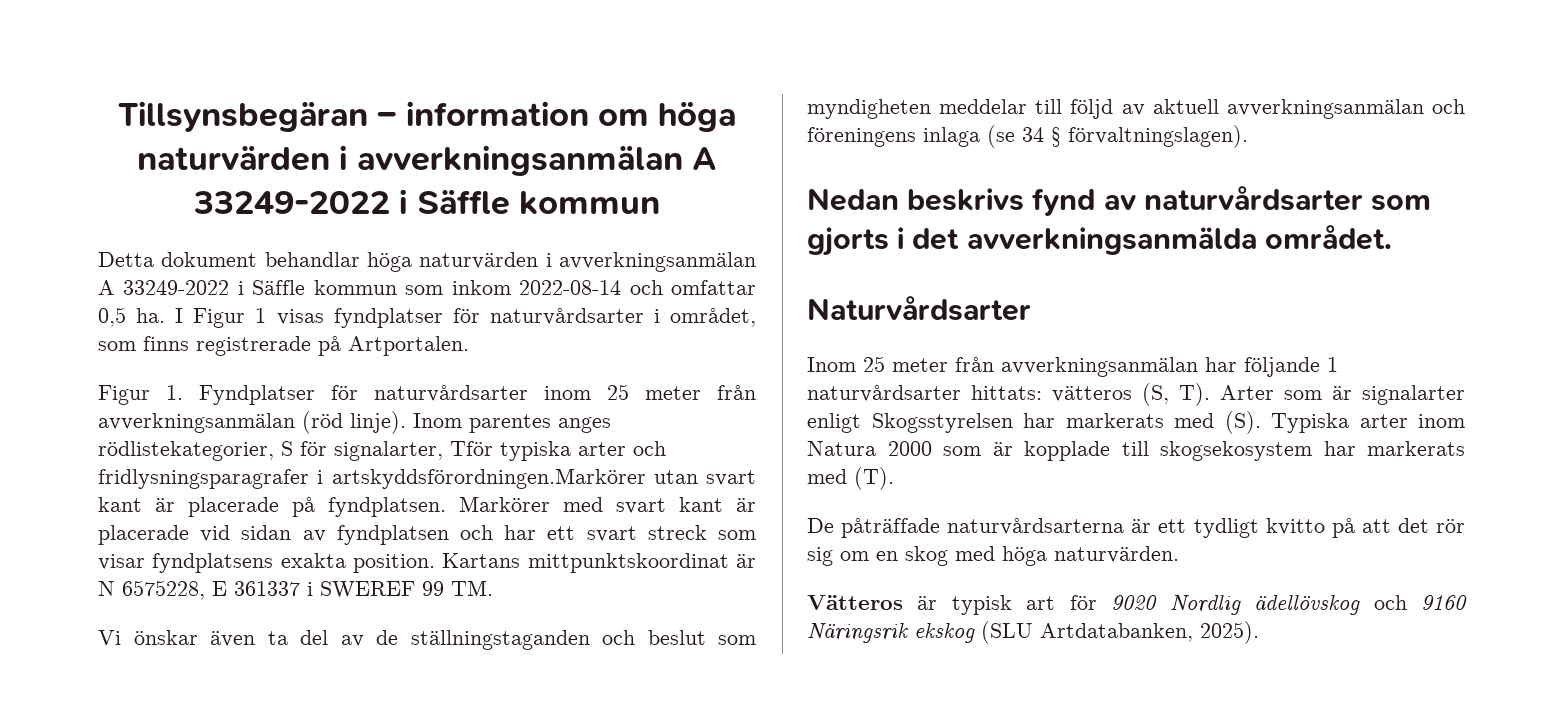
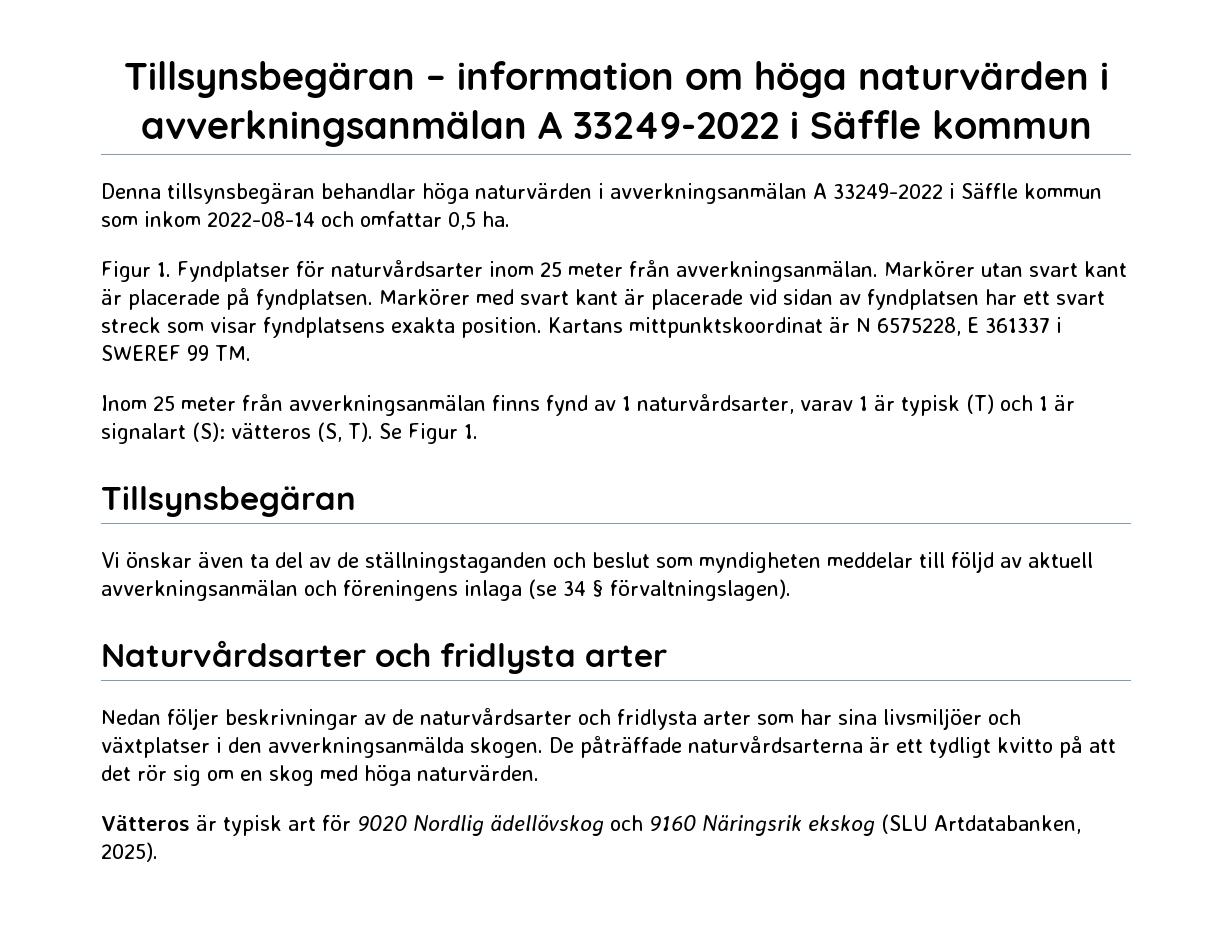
[98,252,258,267] Detta dokument -> [101,183,315,204] Denna tillsynsbegäran
[175,308,756,328] [98,336,469,356] I Figur 1 visas fyndplatser för naturvårdsarter i området, som finns registrerade på Artportalen. -> (510, 219) none
[98,411,611,434] [98,441,666,461] [98,468,646,489] avverkningsanmälan (röd linje). Inom parentes anges rödlistekategorier, S för signalarter, Tför typiska arter och fridlysningsparagrafer i artskyddsförordningen.Markörer -> [676,260,975,282] avverkningsanmälan. Markörer
[459,525,493,540] och -> (979, 299) none
(493, 588) none -> [101,394,1075,416] [101,422,478,444] [101,486,356,517] // Inom 25 meter från avverkningsanmälan finns fynd av 1 naturvårdsarter, varav 1 är typisk (T) och 1 är signalart (S): vätteros (S, T). Se Figur 1. // Tillsynsbegäran
[807,186,1432,216] [807,225,1392,256] [807,296,1031,321] [807,356,1338,377] [807,383,1465,406] [807,411,1465,434] [807,441,1465,461] [807,467,894,490] Nedan beskrivs fynd av naturvårdsarter som gjorts i det avverkningsanmälda området. // Naturvårdsarter // Inom 25 meter från avverkningsanmälan har följande 1 naturvårdsarter hittats: vätteros (S, T). Arter som är signalarter enligt Skogsstyrelsen har markerats med (S). Typiska arter inom Natura 2000 som är kopplade till skogsekosystem har markerats med (T). // -> [101,640,667,674] [101,708,1021,730] [101,737,543,758] Naturvårdsarter och fridlysta arter // Nedan följer beskrivningar av de naturvårdsarter och fridlysta arter som har sina livsmiljöer och växtplatser i den avverkningsanmälda skogen.

